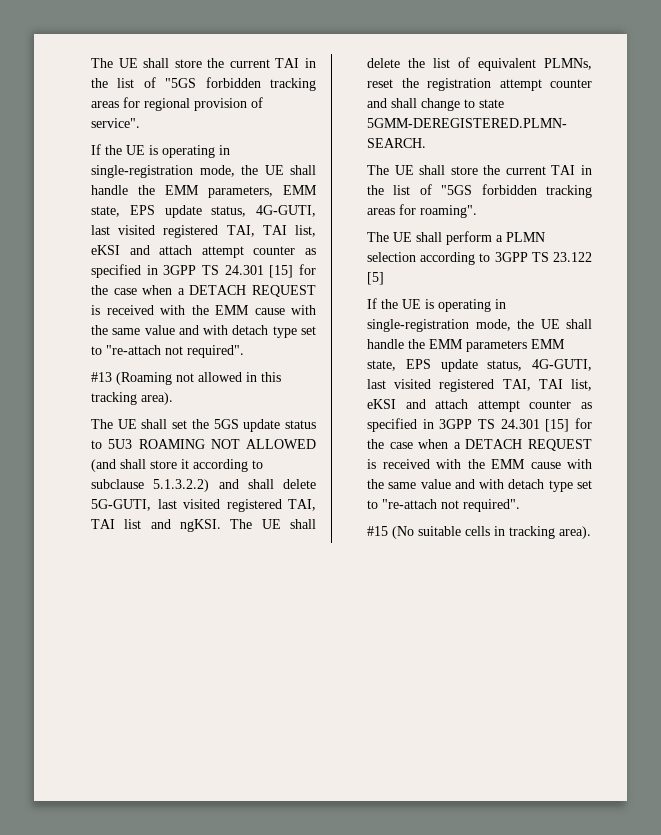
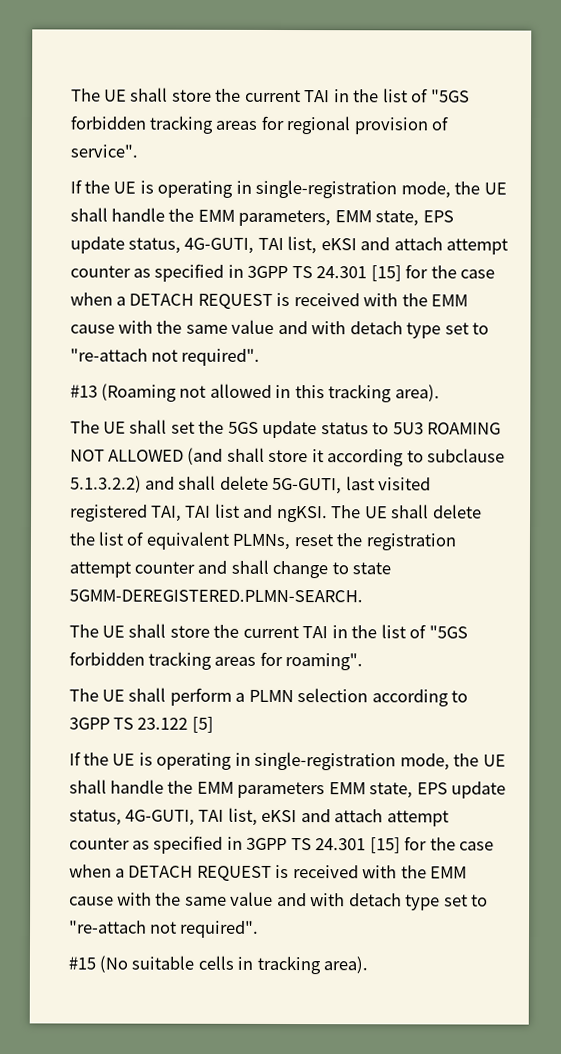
[91,225,255,238] last visited registered TAI, -> (255, 245) none
[367,379,531,392] last visited registered TAI, -> (196, 817) none

